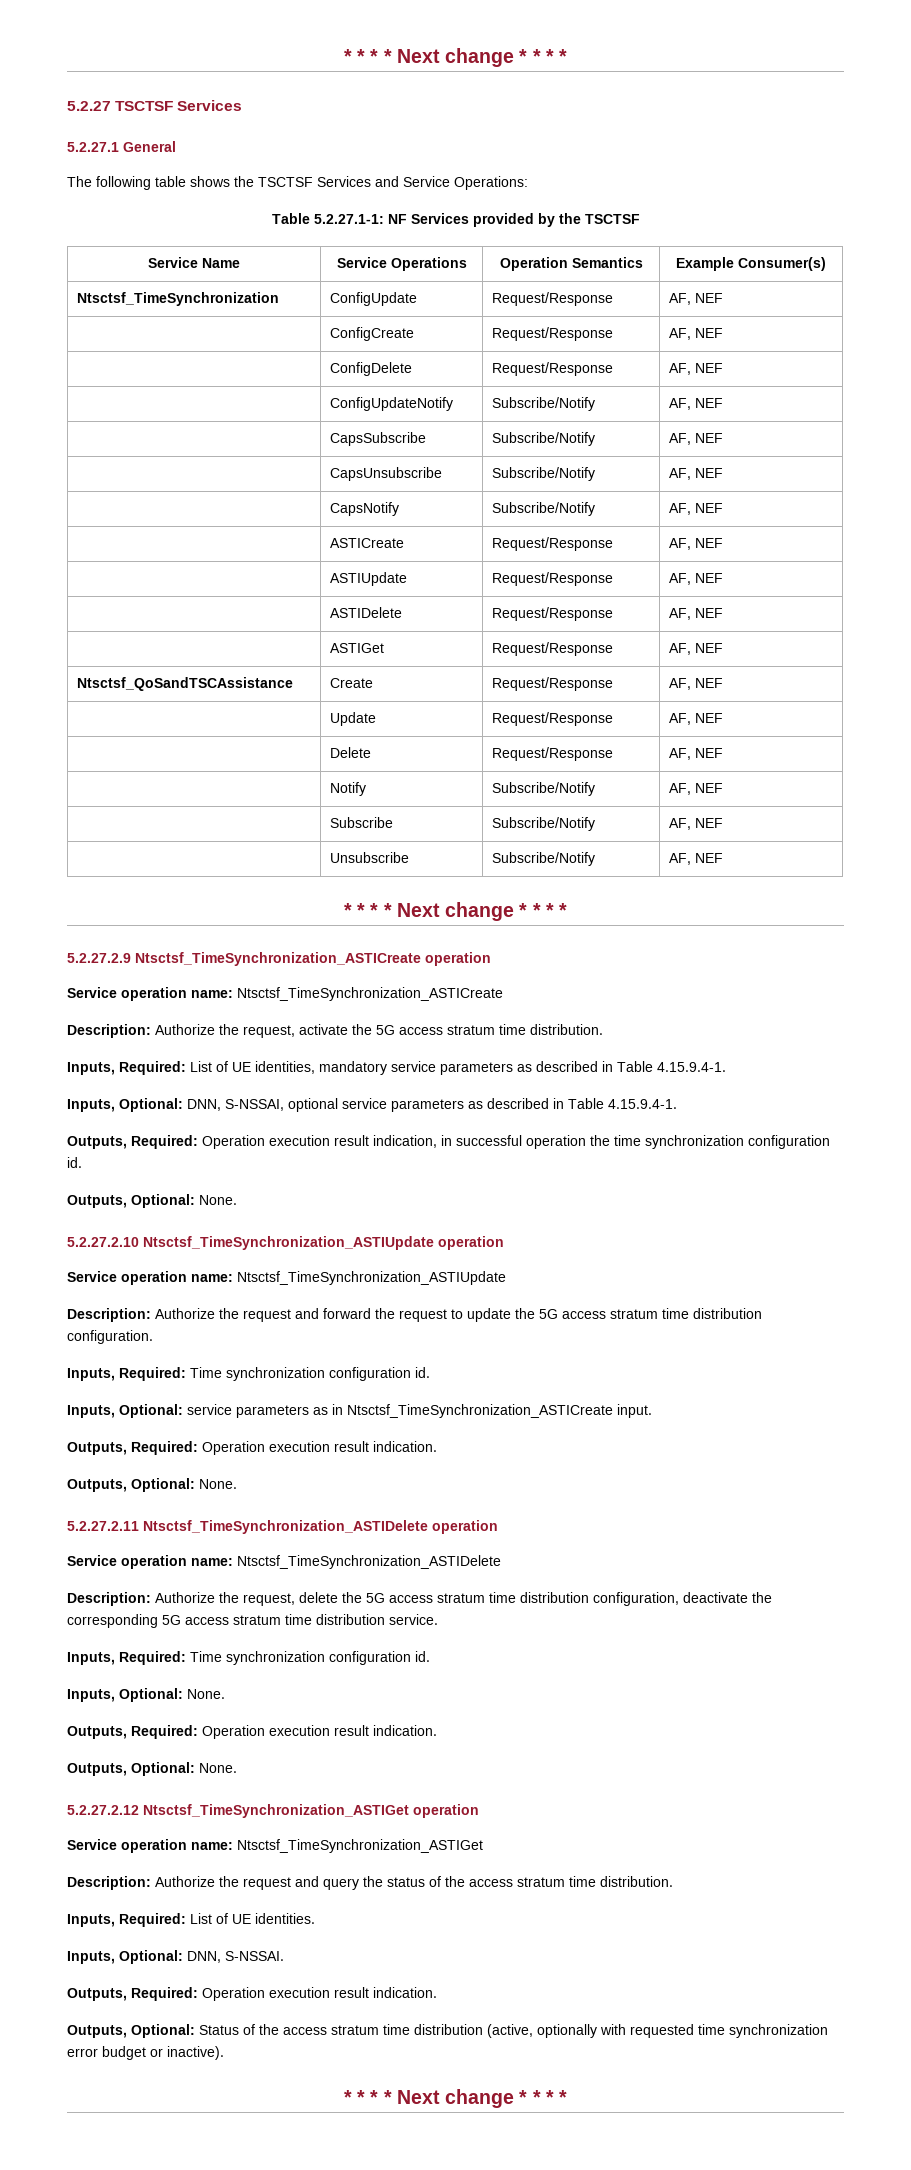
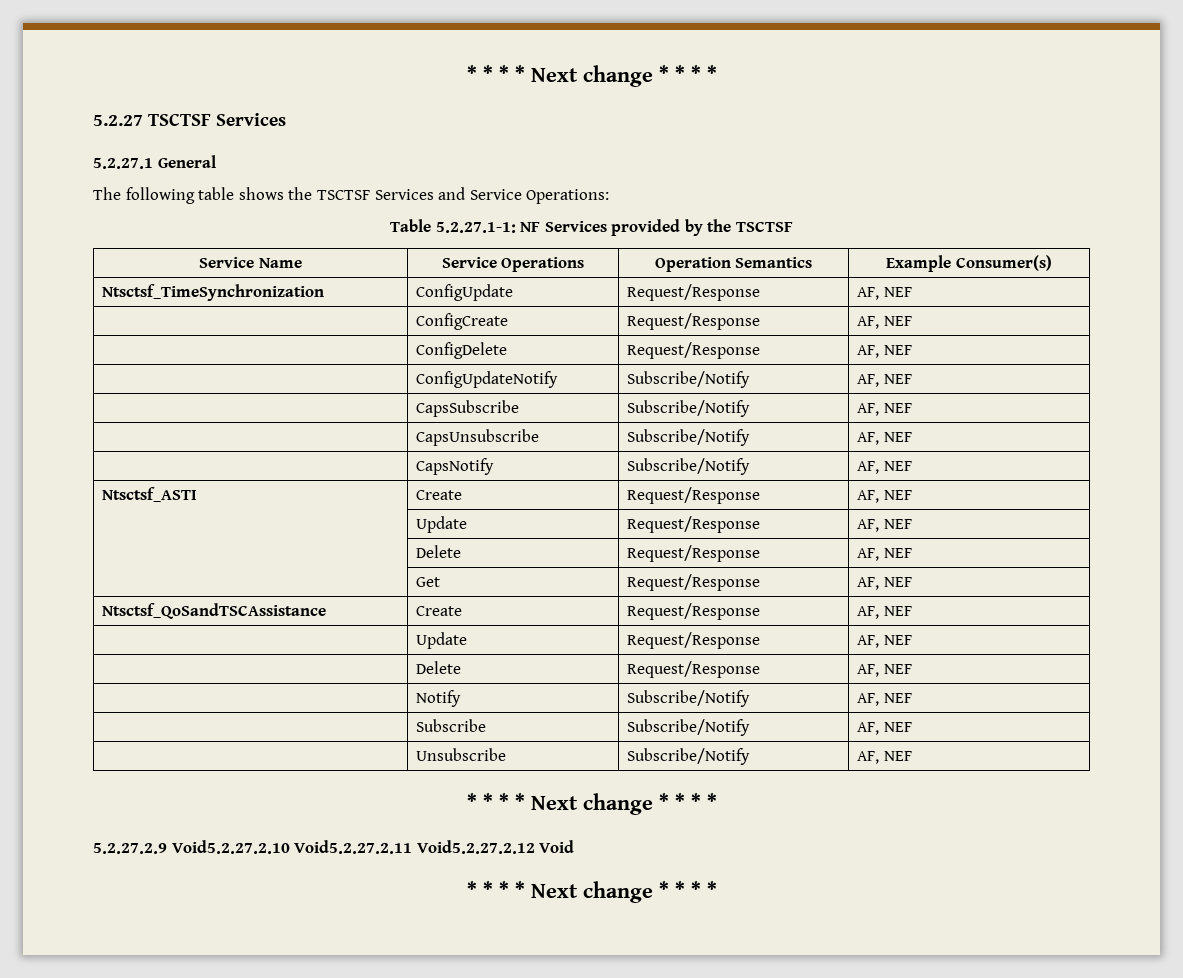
[330,538,405,548] [492,537,614,551] [669,538,724,550] [330,572,408,586] [492,572,614,586] [669,573,724,585] [330,607,403,618] [492,607,614,621] [669,608,724,620] [330,643,385,653] | ASTICreate | Request/Response | AF, NEF // | ASTIUpdate | Request/Response | AF, NEF // | ASTIDelete | Request/Response | AF, NEF // | ASTIGet -> [101,487,197,502] [415,490,462,500] [626,487,760,504] [856,490,912,503] [415,516,467,533] [626,516,760,533] [856,519,912,532] [415,545,461,558] [626,545,760,562] [856,548,912,561] [415,577,440,587] Ntsctsf_ASTI | Create | Request/Response | AF, NEF // | Update | Request/Response | AF, NEF // | Delete | Request/Response | AF, NEF // | Get
[135,952,491,966] [67,987,503,1001] [67,1024,603,1038] [67,1061,726,1075] [67,1098,677,1112] [67,1135,830,1149] [67,1157,82,1168] [67,1194,237,1208] [67,1236,504,1250] [67,1271,506,1285] [67,1308,762,1322] [67,1330,153,1344] [67,1367,430,1381] [67,1404,652,1418] [67,1441,437,1455] [67,1478,237,1492] [67,1520,498,1534] [67,1555,501,1569] [67,1592,772,1606] [67,1614,438,1628] [67,1651,430,1665] [67,1688,225,1702] [67,1725,437,1739] [67,1762,237,1776] [67,1804,479,1818] [67,1839,483,1853] [67,1876,673,1890] [67,1913,315,1927] [67,1950,284,1964] [67,1987,437,2001] [67,2024,828,2038] [67,2046,224,2060] Ntsctsf_TimeSynchronization_ASTICreate operation // Service operation name: Ntsctsf_TimeSynchronization_ASTICreate // Description: Authorize the request, activate the 5G access stratum time distribution. // Inputs, Required: List of UE identities, mandatory service parameters as described in Table 4.15.9.4-1. // Inputs, Optional: DNN, S-NSSAI, optional service parameters as described in Table 4.15.9.4-1. // Outputs, Required: Operation execution result indication, in successful operation the time synchronization configuration id. // Outputs, Optional: None. // 5.2.27.2.10 Ntsctsf_TimeSynchronization_ASTIUpdate operation // Service operation name: Ntsctsf_TimeSynchronization_ASTIUpdate // Description: Authorize the request and forward the request to update the 5G access stratum time distribution configuration. // Inputs, Required: Time synchronization configuration id. // Inputs, Optional: service parameters as in Ntsctsf_TimeSynchronization_ASTICreate input. // Outputs, Required: Operation execution result indication. // Outputs, Optional: None. // 5.2.27.2.11 Ntsctsf_TimeSynchronization_ASTIDelete operation // Service operation name: Ntsctsf_TimeSynchronization_ASTIDelete // Description: Authorize the request, delete the 5G access stratum time distribution configuration, deactivate the corresponding 5G access stratum time distribution service. // Inputs, Required: Time synchronization configuration id. // Inputs, Optional: None. // Outputs, Required: Operation execution result indication. // Outputs, Optional: None. // 5.2.27.2.12 Ntsctsf_TimeSynchronization_ASTIGet operation // Service operation name: Ntsctsf_TimeSynchronization_ASTIGet // Description: Authorize the request and query the status of the access stratum time distribution. // Inputs, Required: List of UE identities. // Inputs, Optional: DNN, S-NSSAI. // Outputs, Required: Operation execution result indication. // Outputs, Optional: Status of the access stratum time distribution (active, optionally with requested time synchronization error budget or inactive). -> [171,840,575,854] Void5.2.27.2.10 Void5.2.27.2.11 Void5.2.27.2.12 Void

